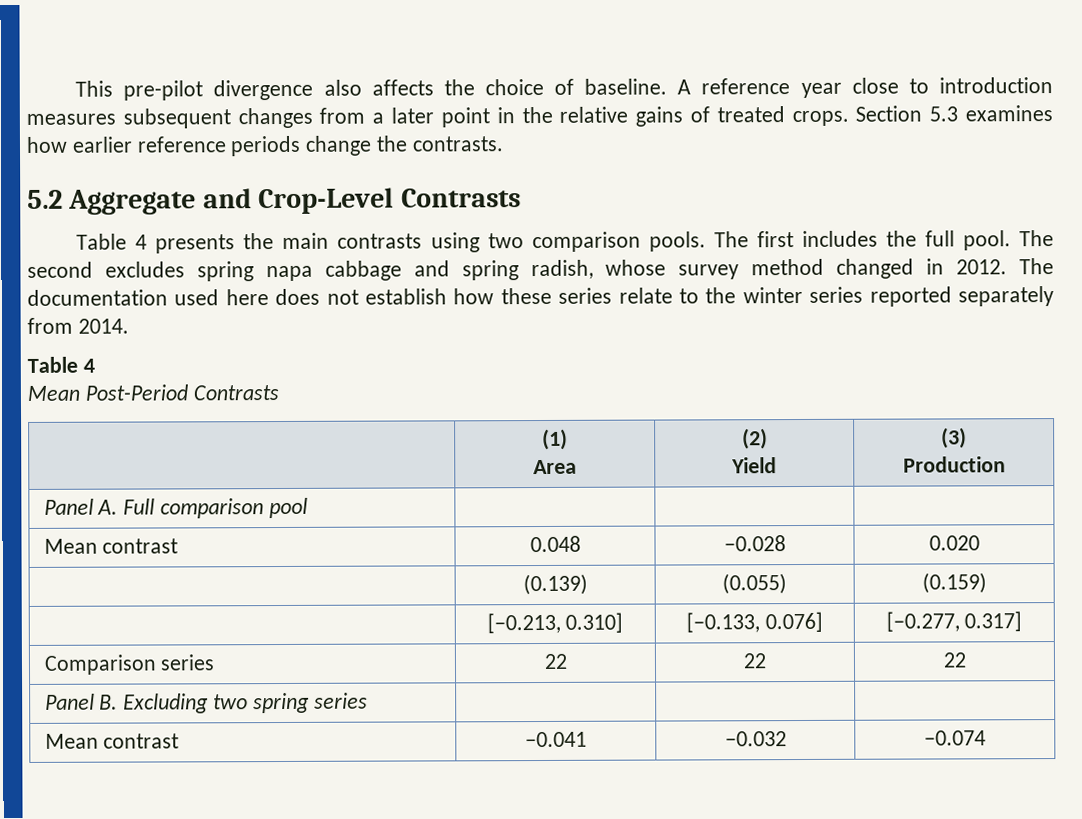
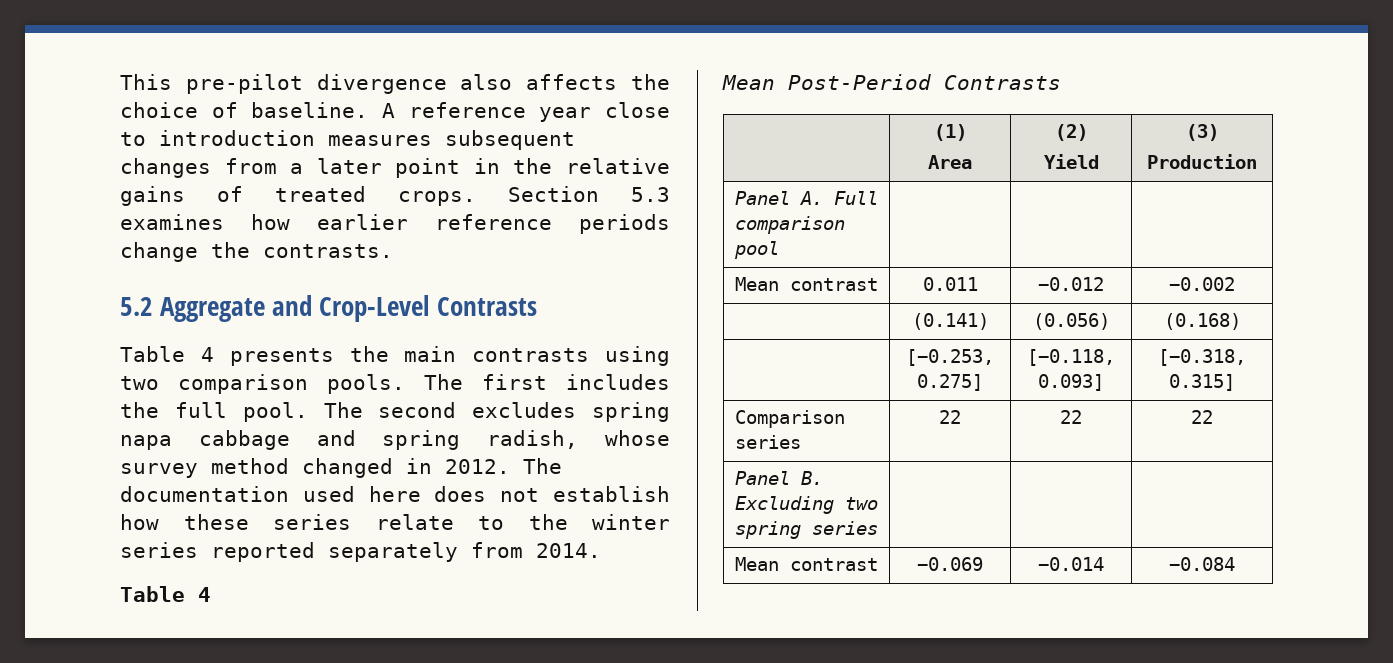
[529,535,581,553] [723,535,786,552] [928,535,980,551] [522,573,588,596] [722,573,787,595] [921,572,987,594] [486,612,624,634] [686,611,823,633] [885,611,1023,632] 0.048 | −0.028 | 0.020 // | (0.139) | (0.055) | (0.159) // | [−0.213, 0.310] | [−0.133, 0.076] | [−0.277, 0.317] -> [922,277,978,291] [1038,277,1104,291] [1169,277,1235,291] [911,313,989,330] [1032,313,1110,330] [1163,313,1241,330] [906,349,994,366] [917,374,983,391] [1027,349,1115,366] [1038,374,1104,391] [1158,349,1246,366] [1169,374,1235,391] 0.011 | −0.012 | −0.002 // | (0.141) | (0.056) | (0.168) // | [−0.253, 0.275] | [−0.118, 0.093] | [−0.318, 0.315]
[525,731,587,748] [724,731,787,747] [924,730,986,746] −0.041 | −0.032 | −0.074 -> [917,557,983,571] [1038,557,1104,571] [1169,557,1235,571] −0.069 | −0.014 | −0.084

